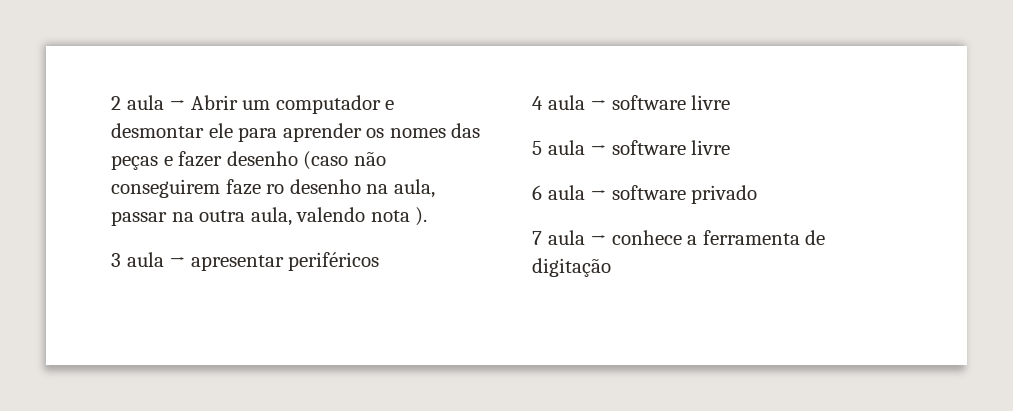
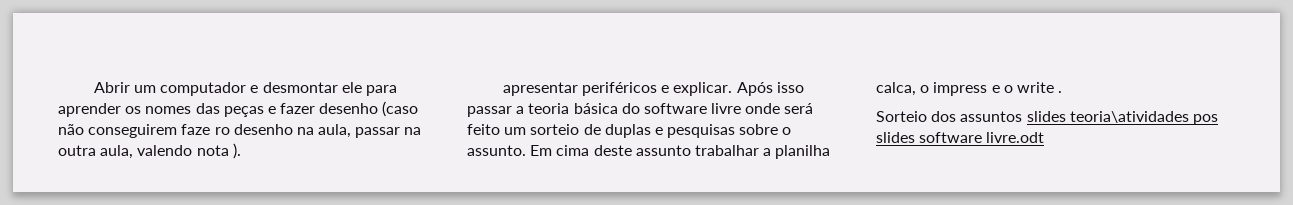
[111,95,186,110] 2 aula → -> (93, 87) none
[111,252,186,267] 3 aula → -> (241, 151) none
[532,95,731,110] [532,140,731,155] [532,185,758,204] [532,230,826,245] [532,258,611,277] // 4 aula → software livre // 5 aula → software livre // 6 aula → software privado // 7 aula → conhece a ferramenta de digitação -> [661,82,804,96] [467,103,814,117] [467,124,792,138] [467,145,831,159] [876,82,1063,96] [876,111,1218,125] [876,132,1045,143] e explicar. Após isso passar a teoria básica do software livre onde será feito um sorteio de duplas e pesquisas sobre o assunto. Em cima deste assunto trabalhar a planilha calca, o impress e o write . // Sorteio dos assuntos slides teoria\atividades pos slides software livre.odt

